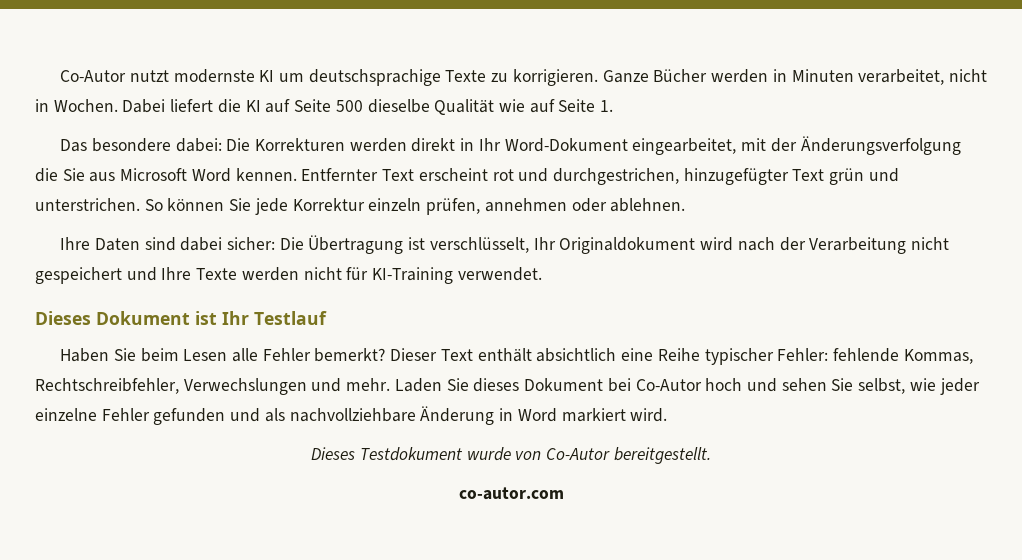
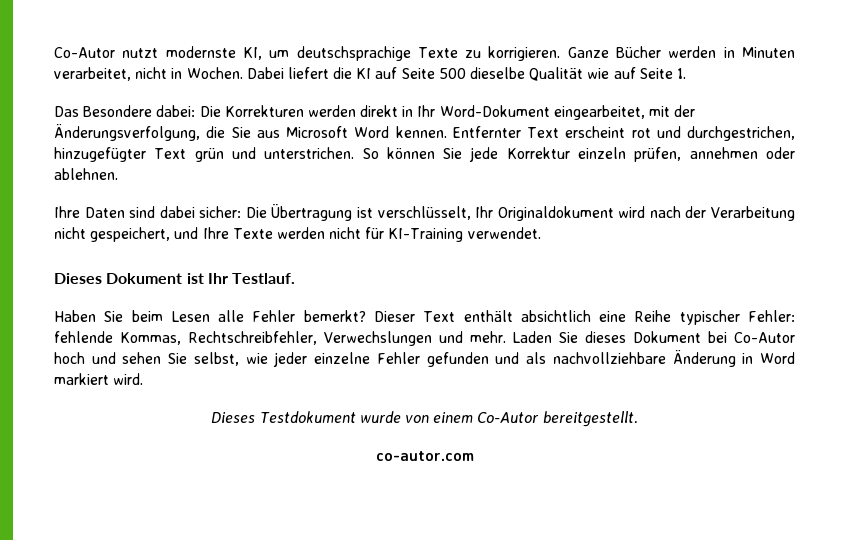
[259,70,275,82] KI -> [242,47,262,60] KI,
[91,138,171,152] besondere -> [83,105,153,117] Besondere
[800,136,961,155] Änderungsverfolgung -> [54,124,200,141] Änderungsverfolgung,
[35,267,122,284] gespeichert -> [90,227,171,242] gespeichert,
[254,311,327,325] Testlauf -> [232,273,296,284] Testlauf.
(542, 455) none -> [433,412,474,423] einem

